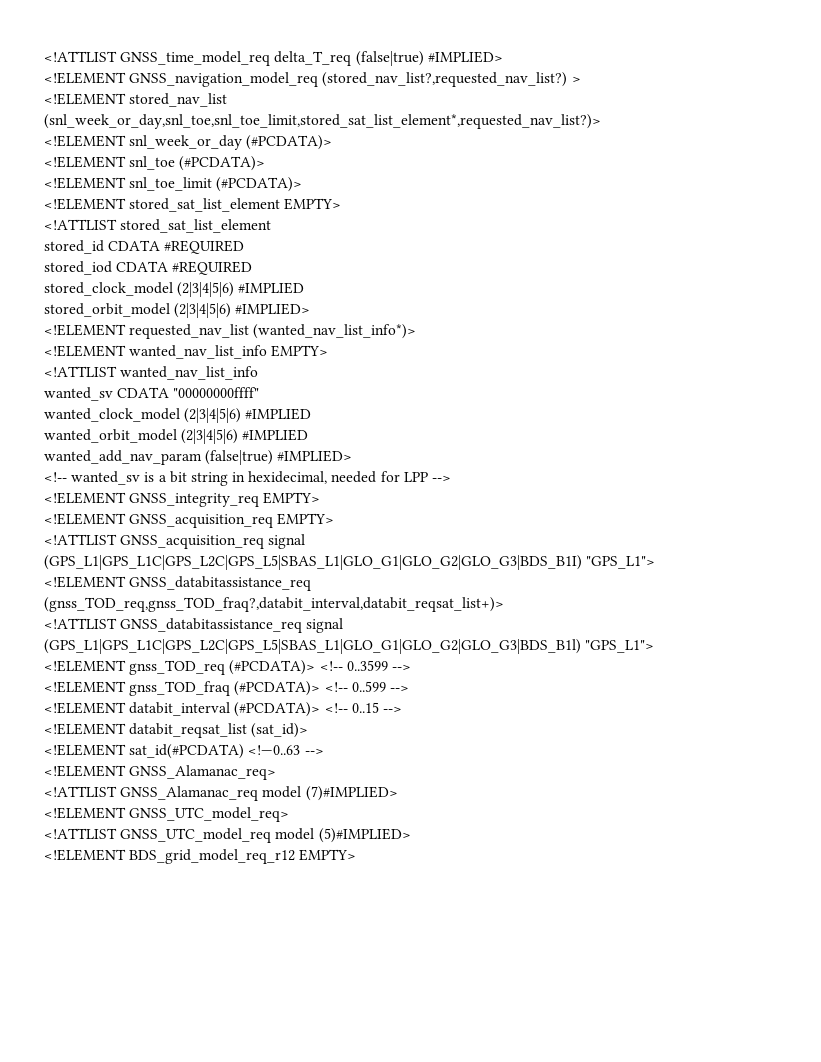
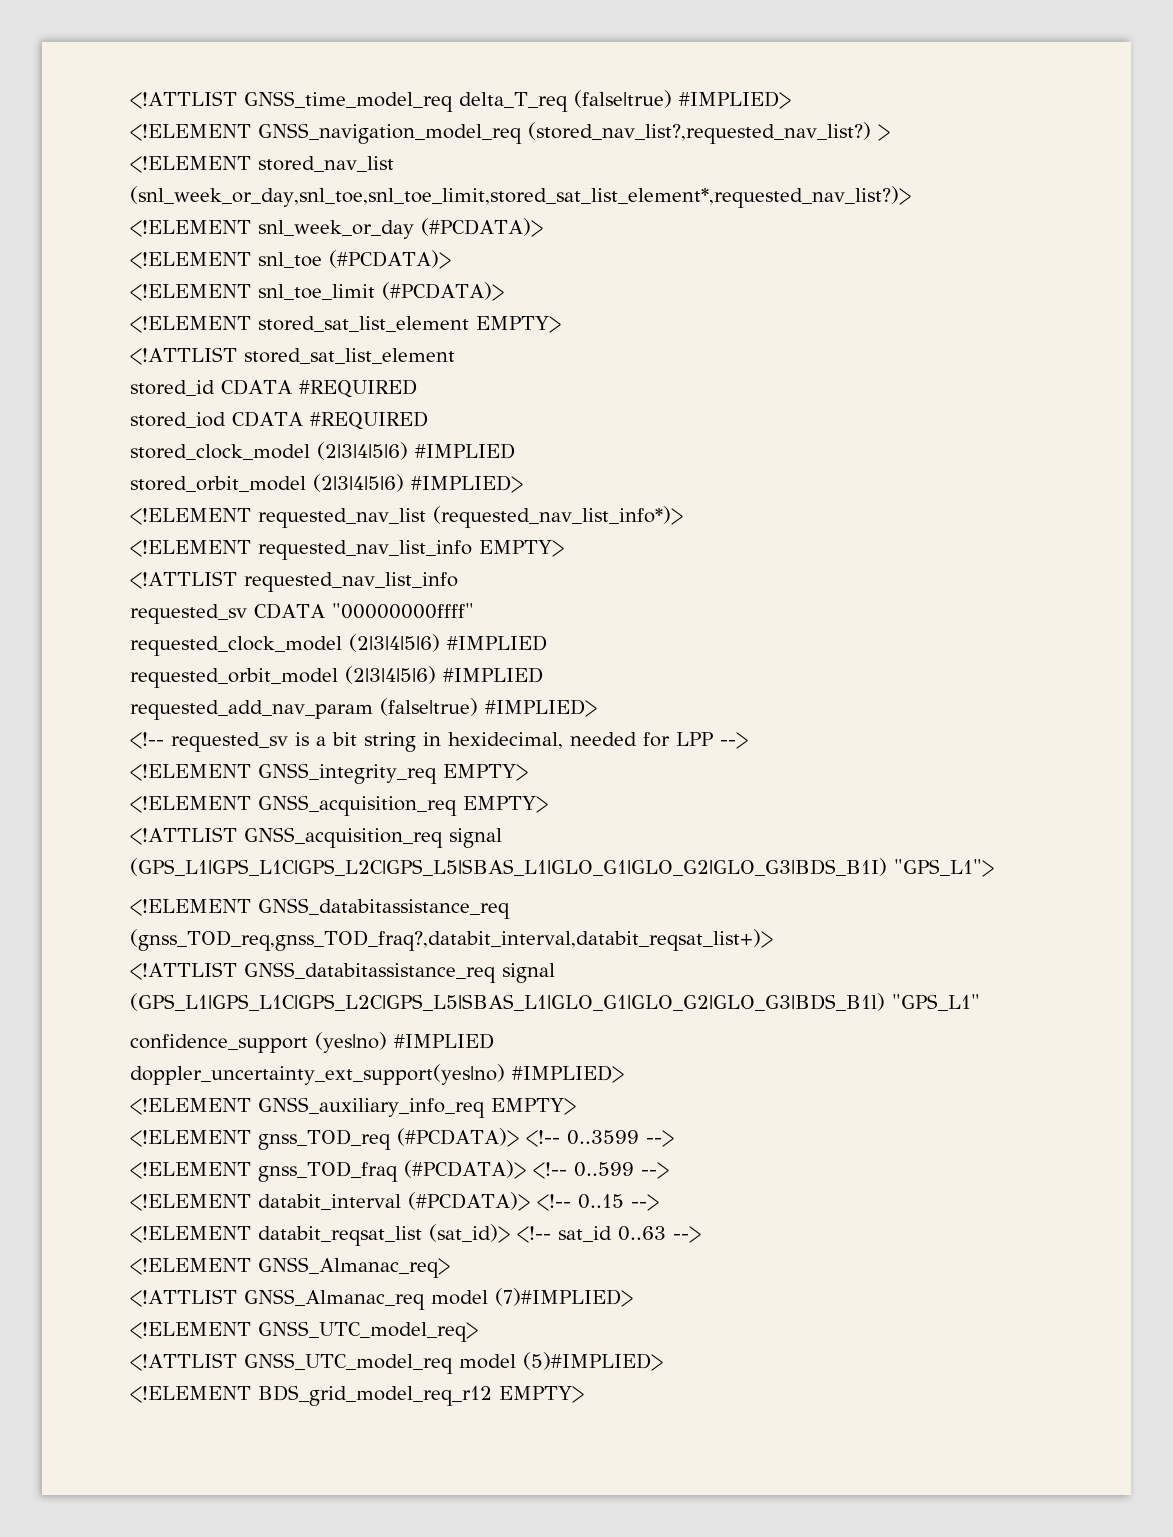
[253,324,417,339] [44,345,329,359] [44,366,259,380] [44,387,113,401] (wanted_nav_list_info*)> // <!ELEMENT wanted_nav_list_info EMPTY> // <!ATTLIST wanted_nav_list_info // wanted_sv -> [433,506,683,528] [130,540,564,560] [130,571,458,592] [130,604,247,624] (requested_nav_list_info*)> // <!ELEMENT requested_nav_list_info EMPTY> // <!ATTLIST requested_nav_list_info // requested_sv
[44,408,312,423] [44,429,309,444] [44,450,202,465] wanted_clock_model (2|3|4|5|6) #IMPLIED // wanted_orbit_model (2|3|4|5|6) #IMPLIED // wanted_add_nav_param -> [130,634,547,656] [130,666,543,688] [130,700,373,720] requested_clock_model (2|3|4|5|6) #IMPLIED // requested_orbit_model (2|3|4|5|6) #IMPLIED // requested_add_nav_param
[71,471,141,485] wanted_sv -> [171,732,288,752] requested_sv
[585,640,655,653] "GPS_L1"> -> [892,994,980,1011] [130,1032,494,1053] [130,1064,624,1085] [130,1097,576,1118] "GPS_L1" // confidence_support (yes|no) #IMPLIED // doppler_uncertainty_ext_support(yes|no) #IMPLIED> // <!ELEMENT GNSS_auxiliary_info_req EMPTY>
[44,744,324,759] [44,765,277,780] [44,786,259,801] // <!ELEMENT sat_id(#PCDATA) <!—0..63 --> // <!ELEMENT GNSS_Alamanac_req> // <!ATTLIST GNSS_Alamanac_req -> [517,1226,701,1243] [130,1257,450,1278] [130,1289,425,1310] <!-- sat_id 0..63 --> // <!ELEMENT GNSS_Almanac_req> // <!ATTLIST GNSS_Almanac_req

